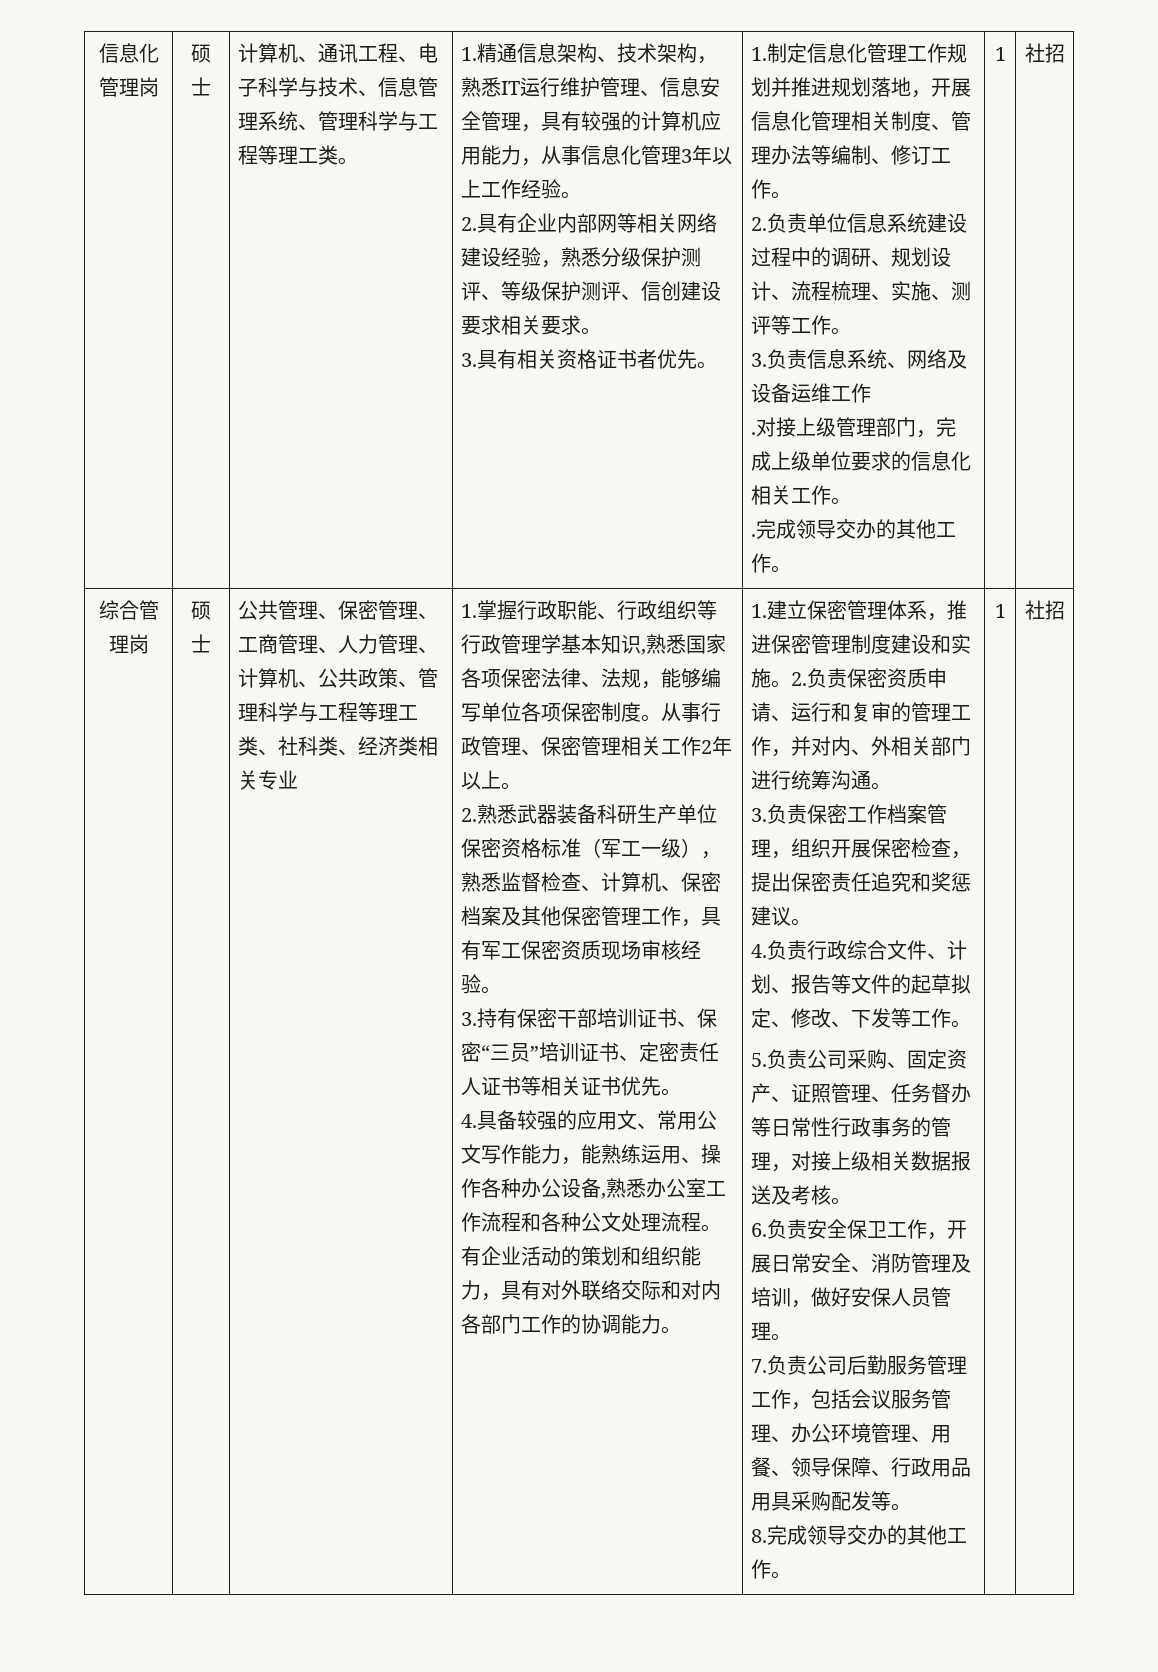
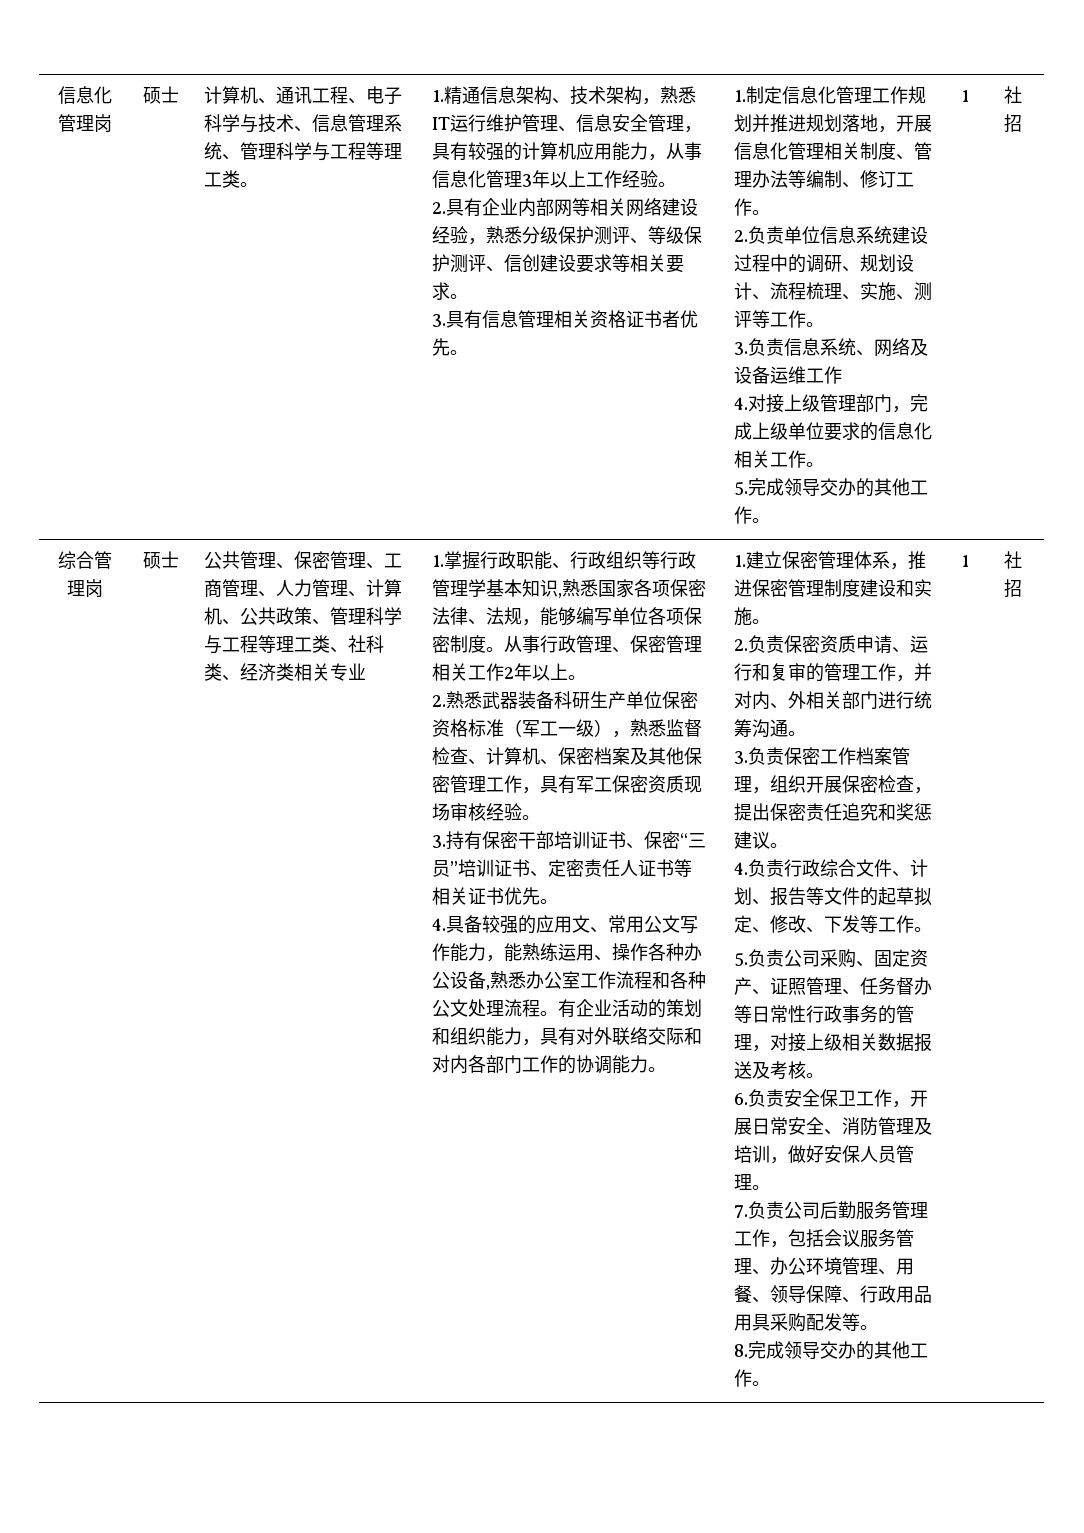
(502, 325) none -> [612,254,631,272] 等
(518, 359) none -> [482,310,555,328] 信息管理
[751,432,757,435] . -> [734,397,749,410] 4.
[751,534,757,537] . -> [734,482,749,495] 5.
(792, 684) none -> (771, 621) //

